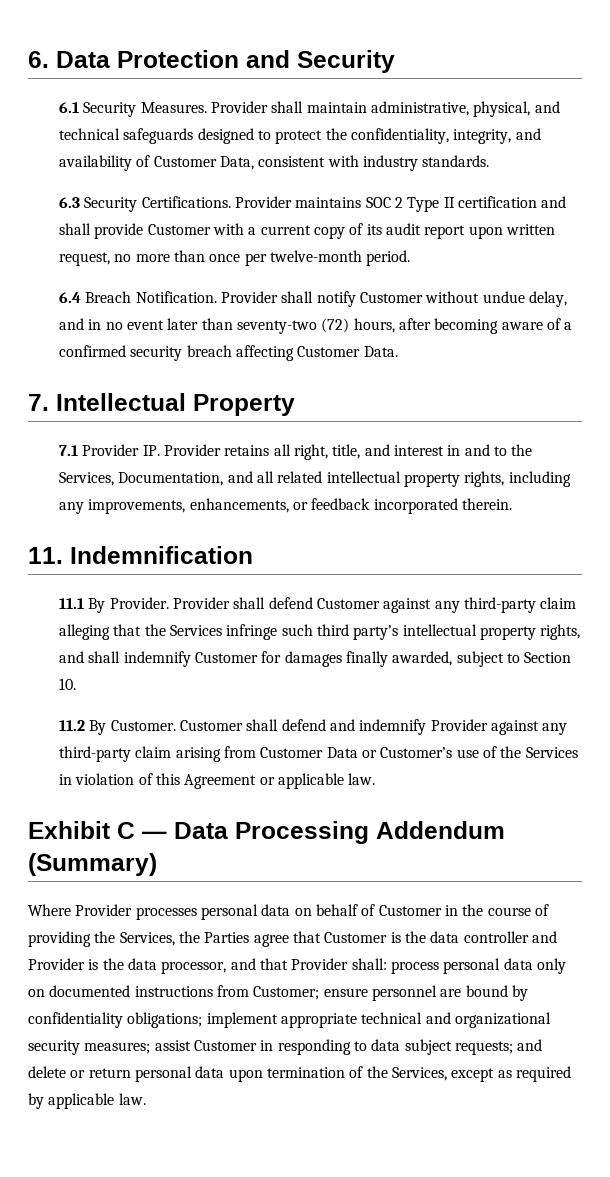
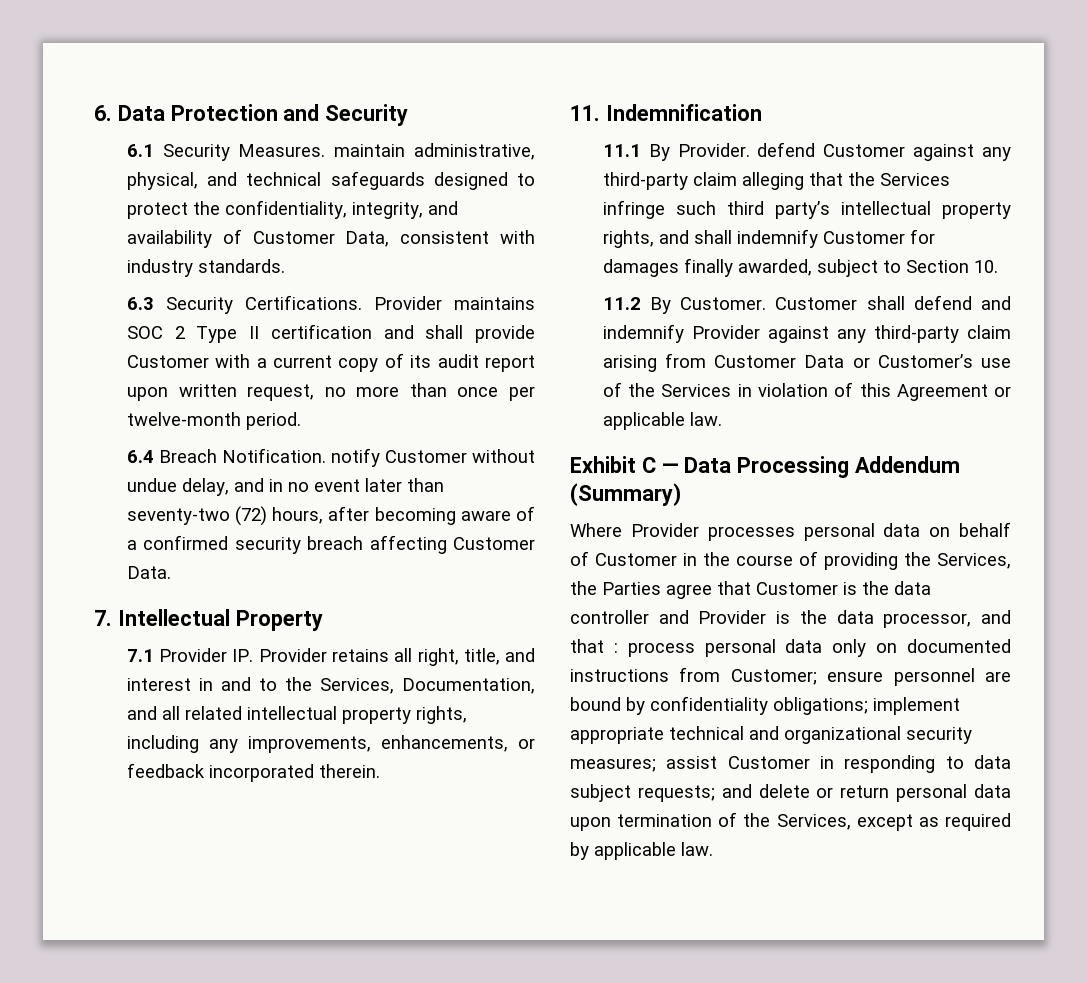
[210,101,304,113] Provider shall -> (326, 150) none
[220,291,314,303] Provider shall -> (326, 455) none
[172,597,266,609] Provider shall -> (750, 150) none
[291,958,387,970] Provider shall: -> [613,643,618,653] :

